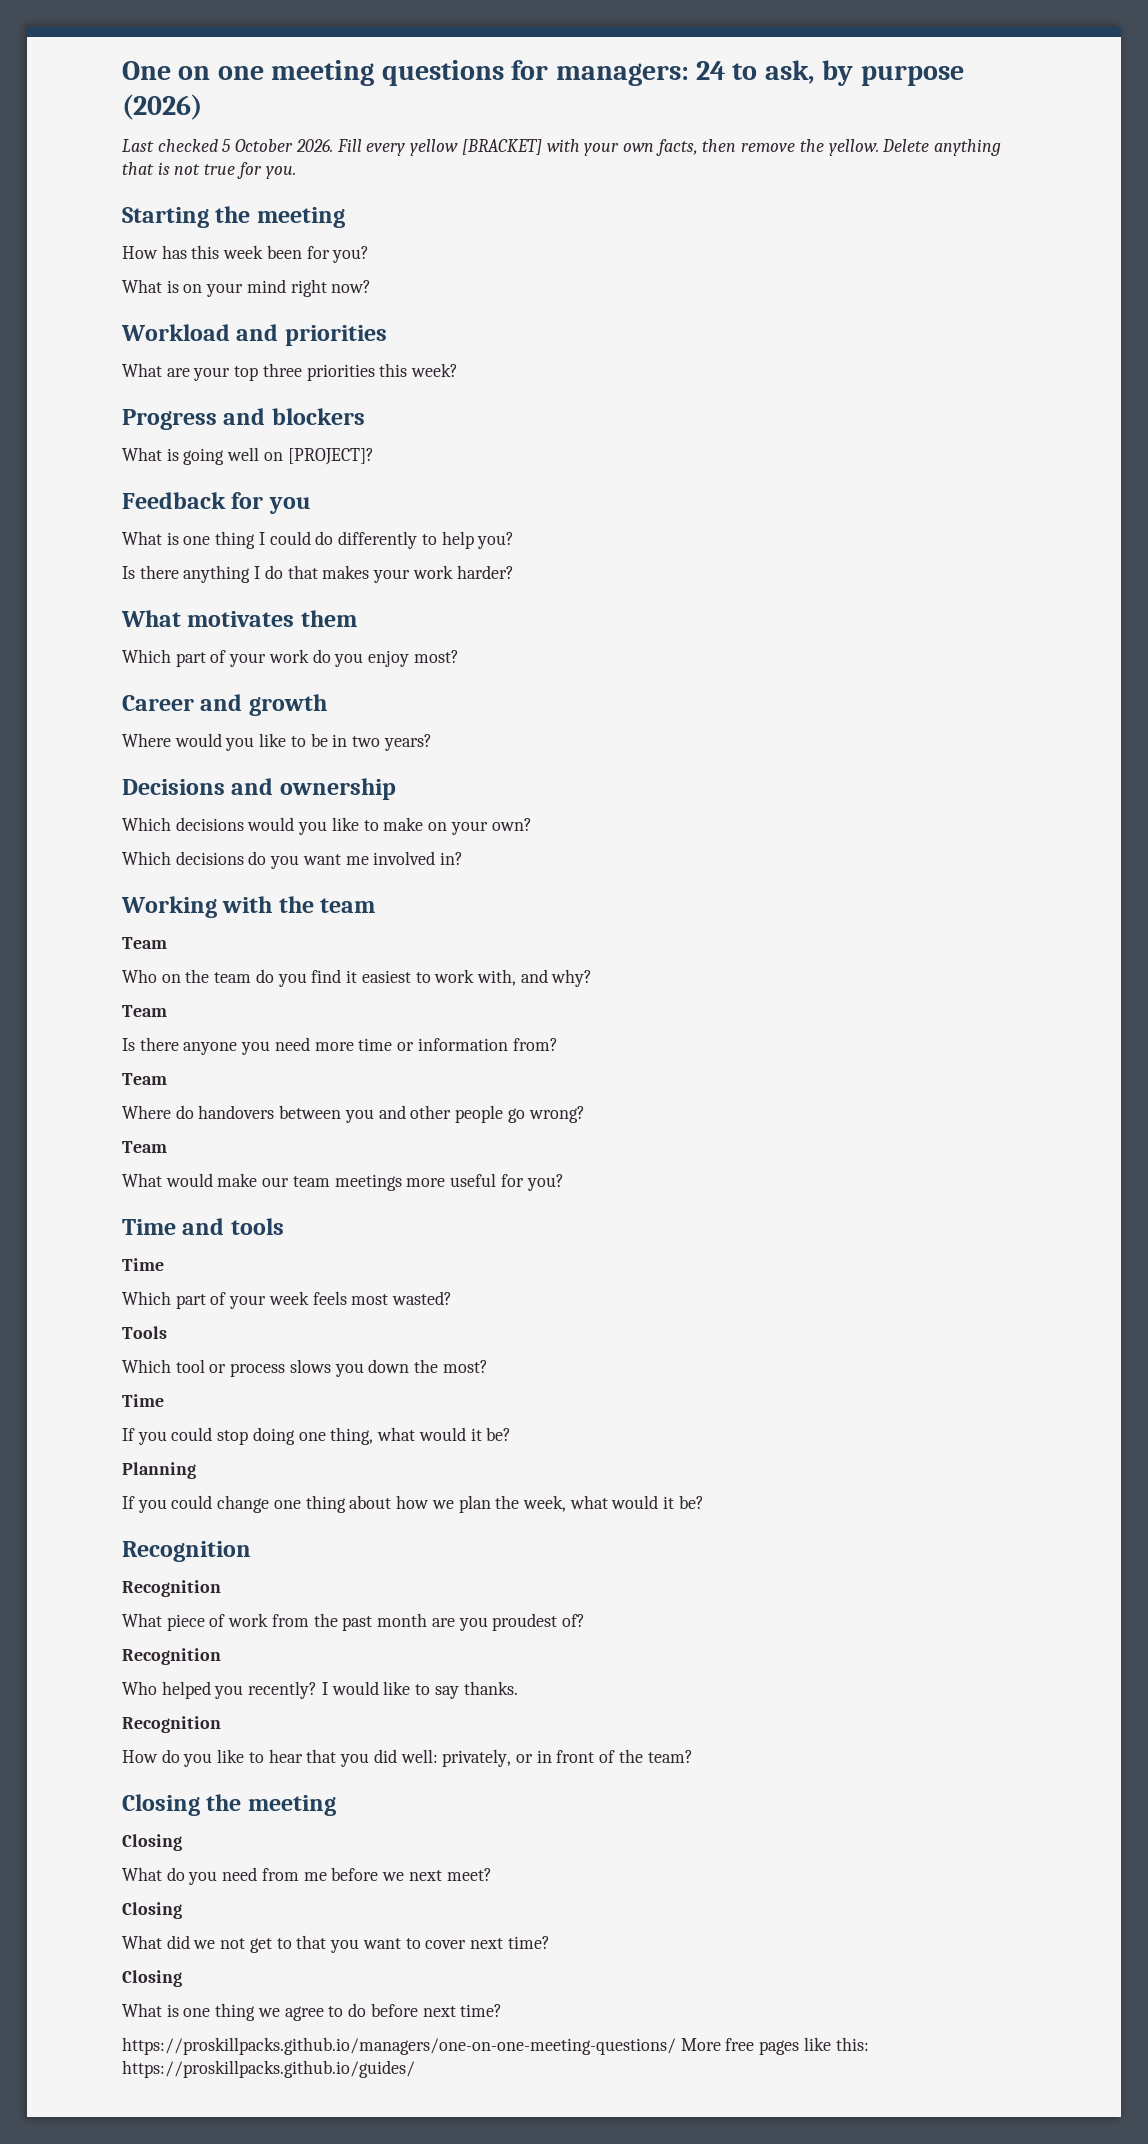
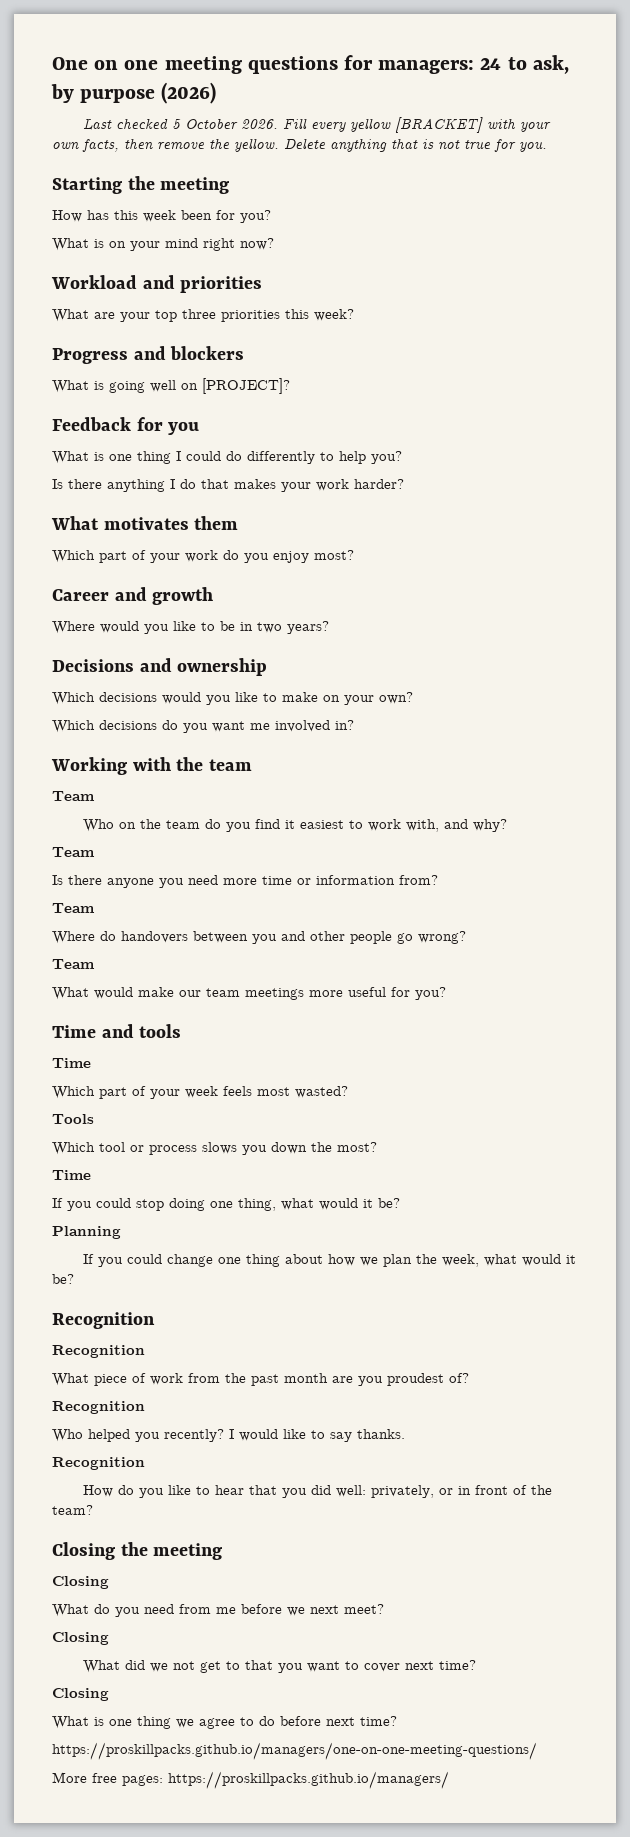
(676, 2046) none -> (537, 1751) //
[759,2037,869,2055] [122,2060,415,2078] pages like this: https://proskillpacks.github.io/guides/ -> [122,1771,449,1789] pages: https://proskillpacks.github.io/managers/

